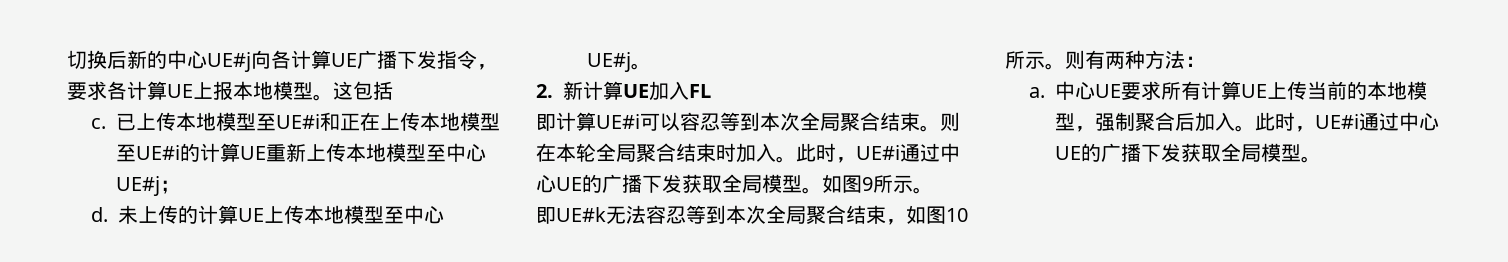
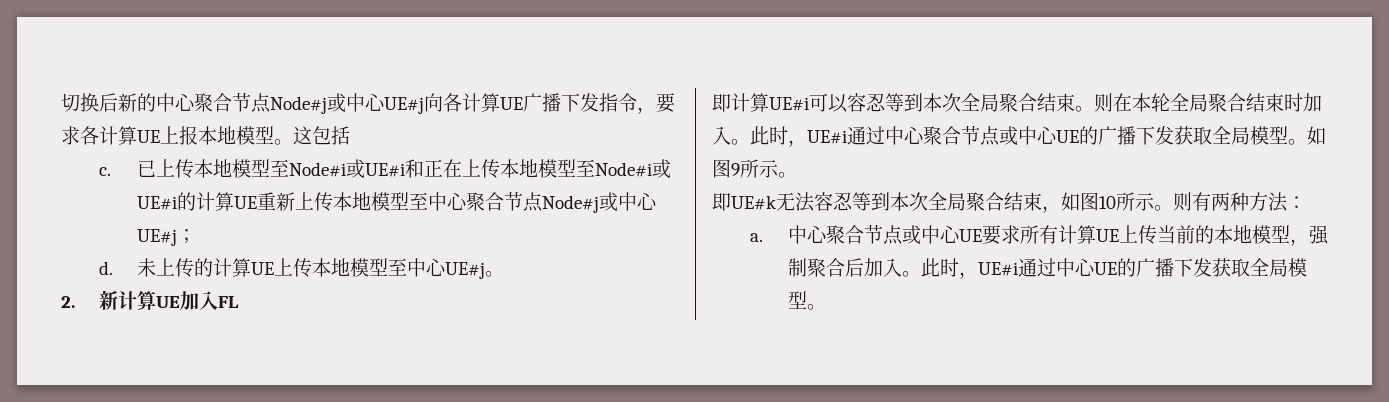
(207, 60) none -> [194,92,385,114] 聚合节点Node#j或中心
(277, 122) none -> [288,159,365,179] Node#i或
(137, 153) none -> [594,159,671,179] Node#i或
(487, 153) none -> [465,191,657,213] 聚合节点Node#j或中心
(556, 184) none -> [923,125,1057,146] 聚合节点或中心
(1096, 91) none -> [825,224,960,245] 聚合节点或中心

